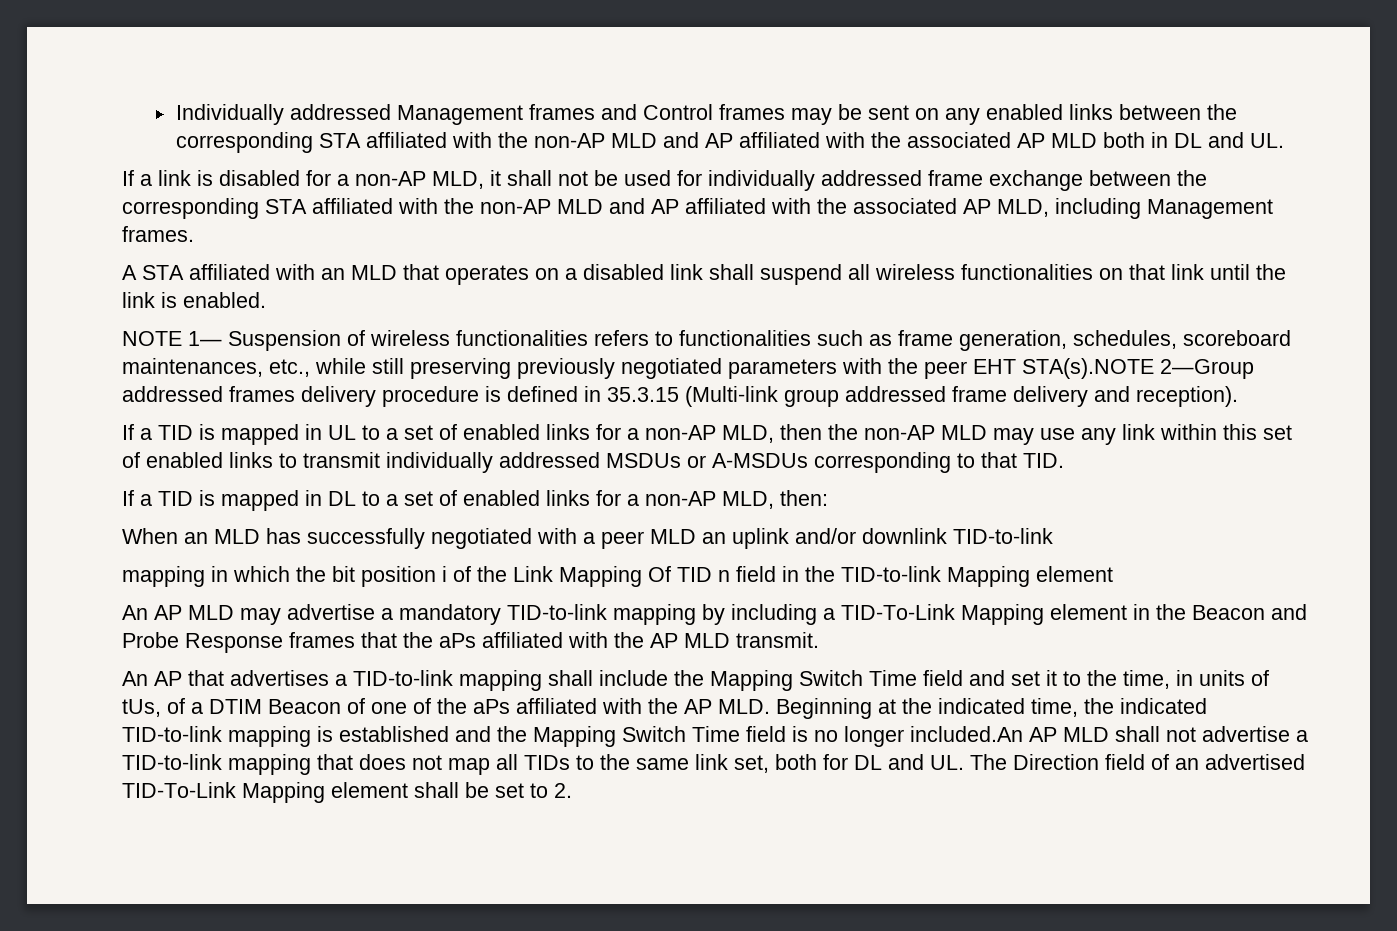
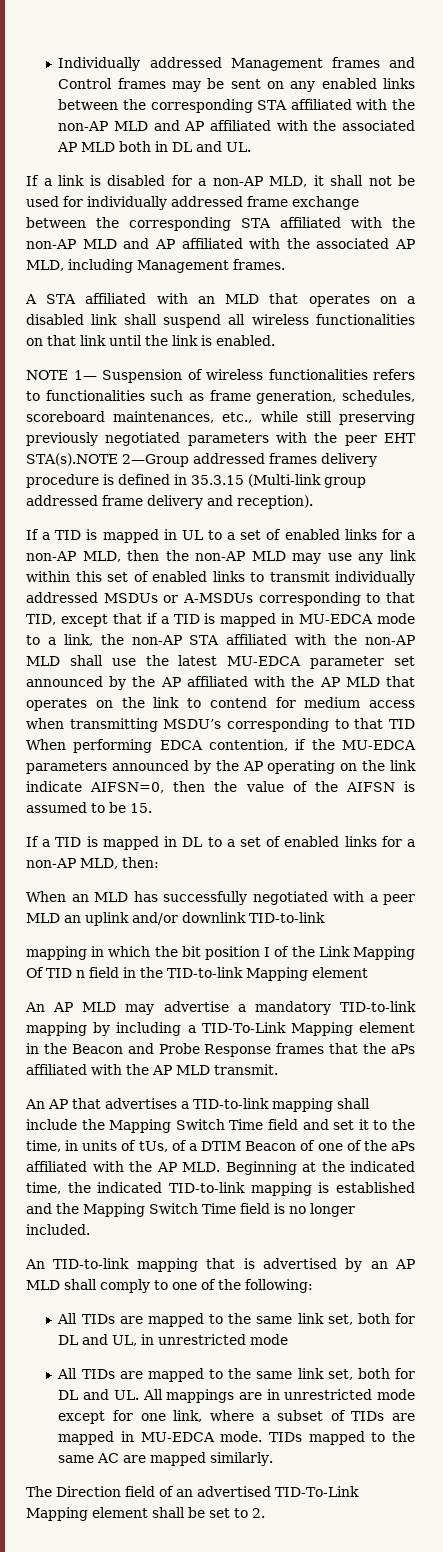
[1023,453,1064,468] TID. -> [26,613,415,627] [26,634,416,646] [26,655,415,669] [26,676,416,690] [26,697,415,711] [26,718,416,732] [26,739,416,753] [26,760,416,774] [26,781,415,793] [26,802,152,813] TID, except that if a TID is mapped in MU-EDCA mode to a link, the non-AP STA affiliated with the non-AP MLD shall use the latest MU-EDCA parameter set announced by the AP affiliated with the AP MLD that operates on the link to contend for medium access when transmitting MSDU’s corresponding to that TID When performing EDCA contention, if the MU-EDCA parameters announced by the AP operating on the link indicate AIFSN=0, then the value of the AIFSN is assumed to be 15.
[442,566,447,582] i -> [264,947,271,957] I
[910,726,1308,742] [122,754,570,775] included.An AP MLD shall not advertise a TID-to-link mapping that does not map all TIDs -> [26,1224,90,1235] [25,1258,415,1272] [26,1279,313,1293] [57,1313,416,1327] [58,1334,289,1346] [57,1368,204,1382] included. // An TID-to-link mapping that is advertised by an AP MLD shall comply to one of the following: // All TIDs are mapped to the same link set, both for DL and UL, in unrestricted mode // All TIDs are mapped
(964, 762) none -> [142,1389,415,1403] [58,1410,415,1424] [58,1431,415,1445] [58,1452,274,1466] All mappings are in unrestricted mode except for one link, where a subset of TIDs are mapped in MU-EDCA mode. TIDs mapped to the same AC are mapped similarly. //

